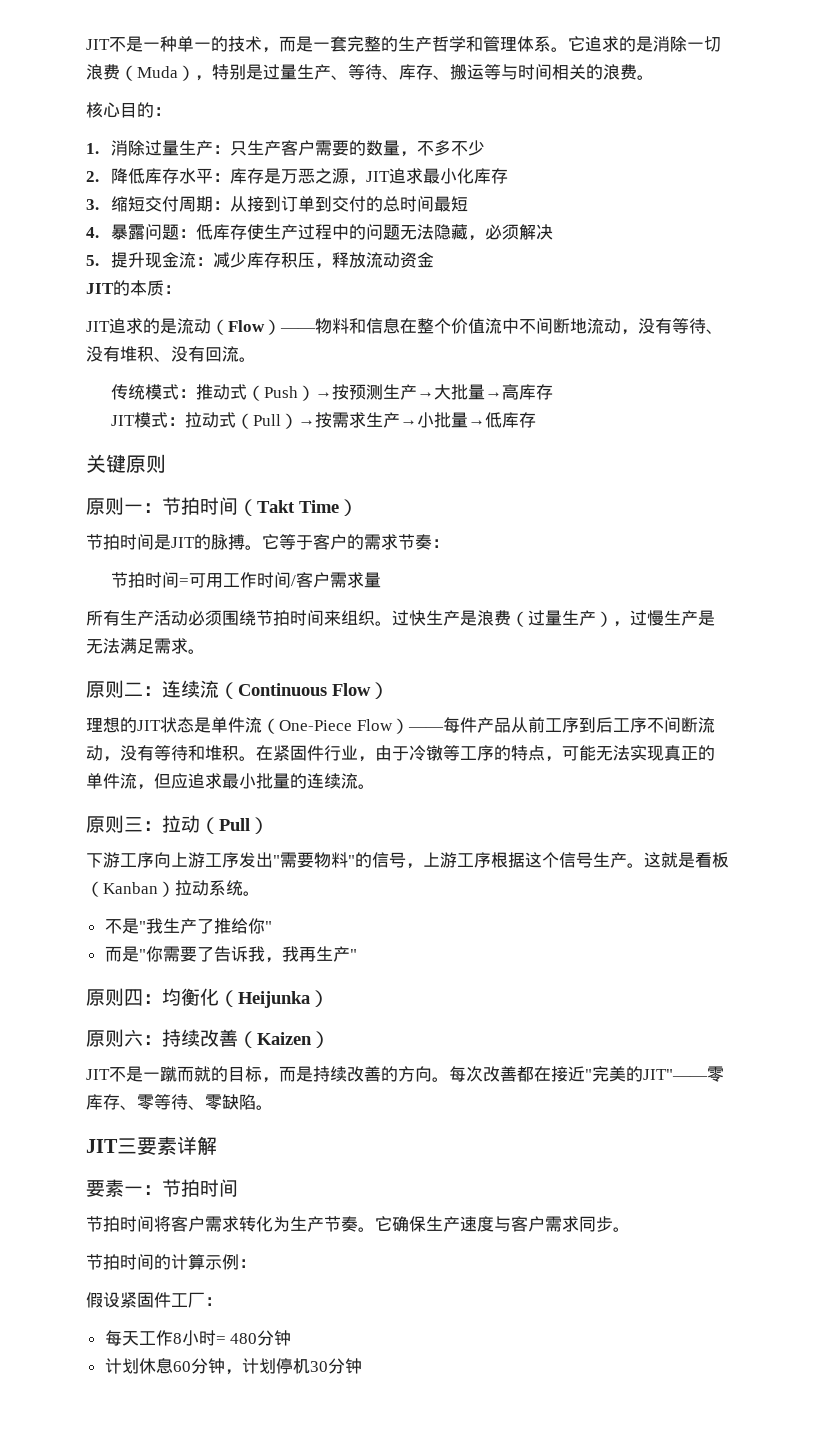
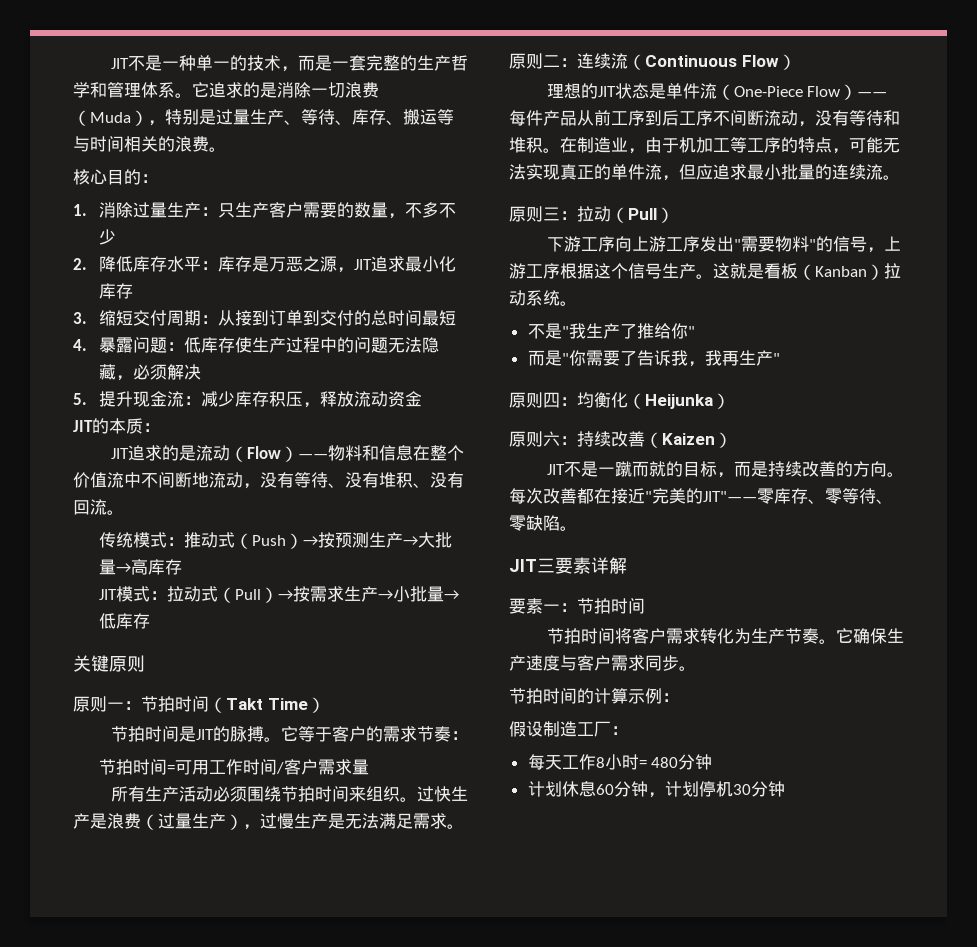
[273,745,341,761] 紧固件行 -> [577,137,611,153] 制造
[409,745,443,761] 冷镦 -> [679,137,730,153] 机加工
[120,1292,171,1308] 紧固件 -> [543,721,577,737] 制造

